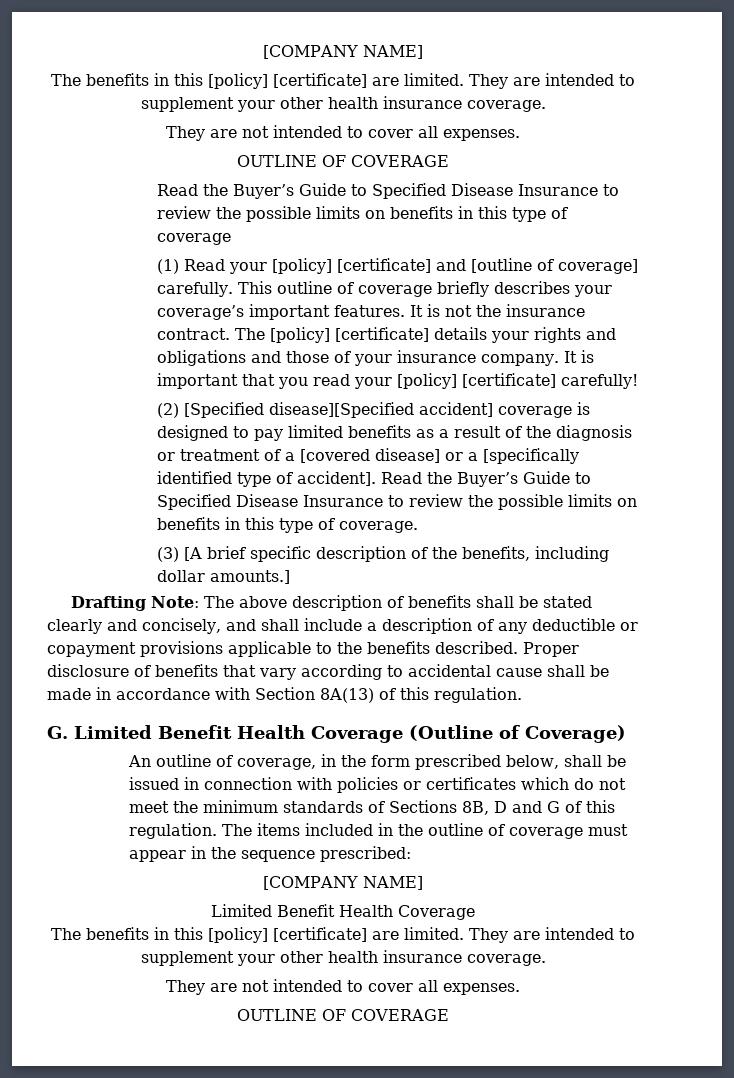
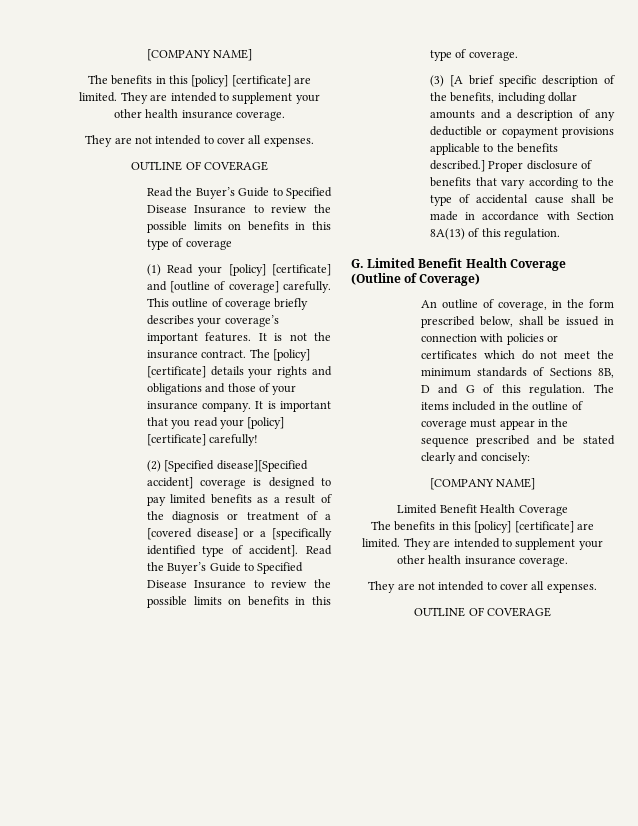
[209,570,290,584] [71,595,593,611] [47,618,362,634] amounts.] // Drafting Note: The above description of benefits shall be stated clearly and concisely, and shall include -> [429,109,501,119] amounts and
[435,641,518,654] described. -> [429,160,485,172] described.]
(403, 671) none -> [597,177,614,186] [429,194,471,206] the type of
[320,846,412,862] prescribed: -> [476,435,615,447] [420,452,530,464] prescribed and be stated clearly and concisely:

